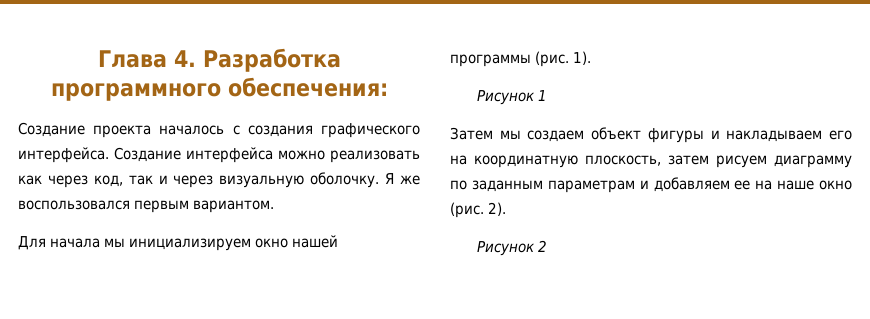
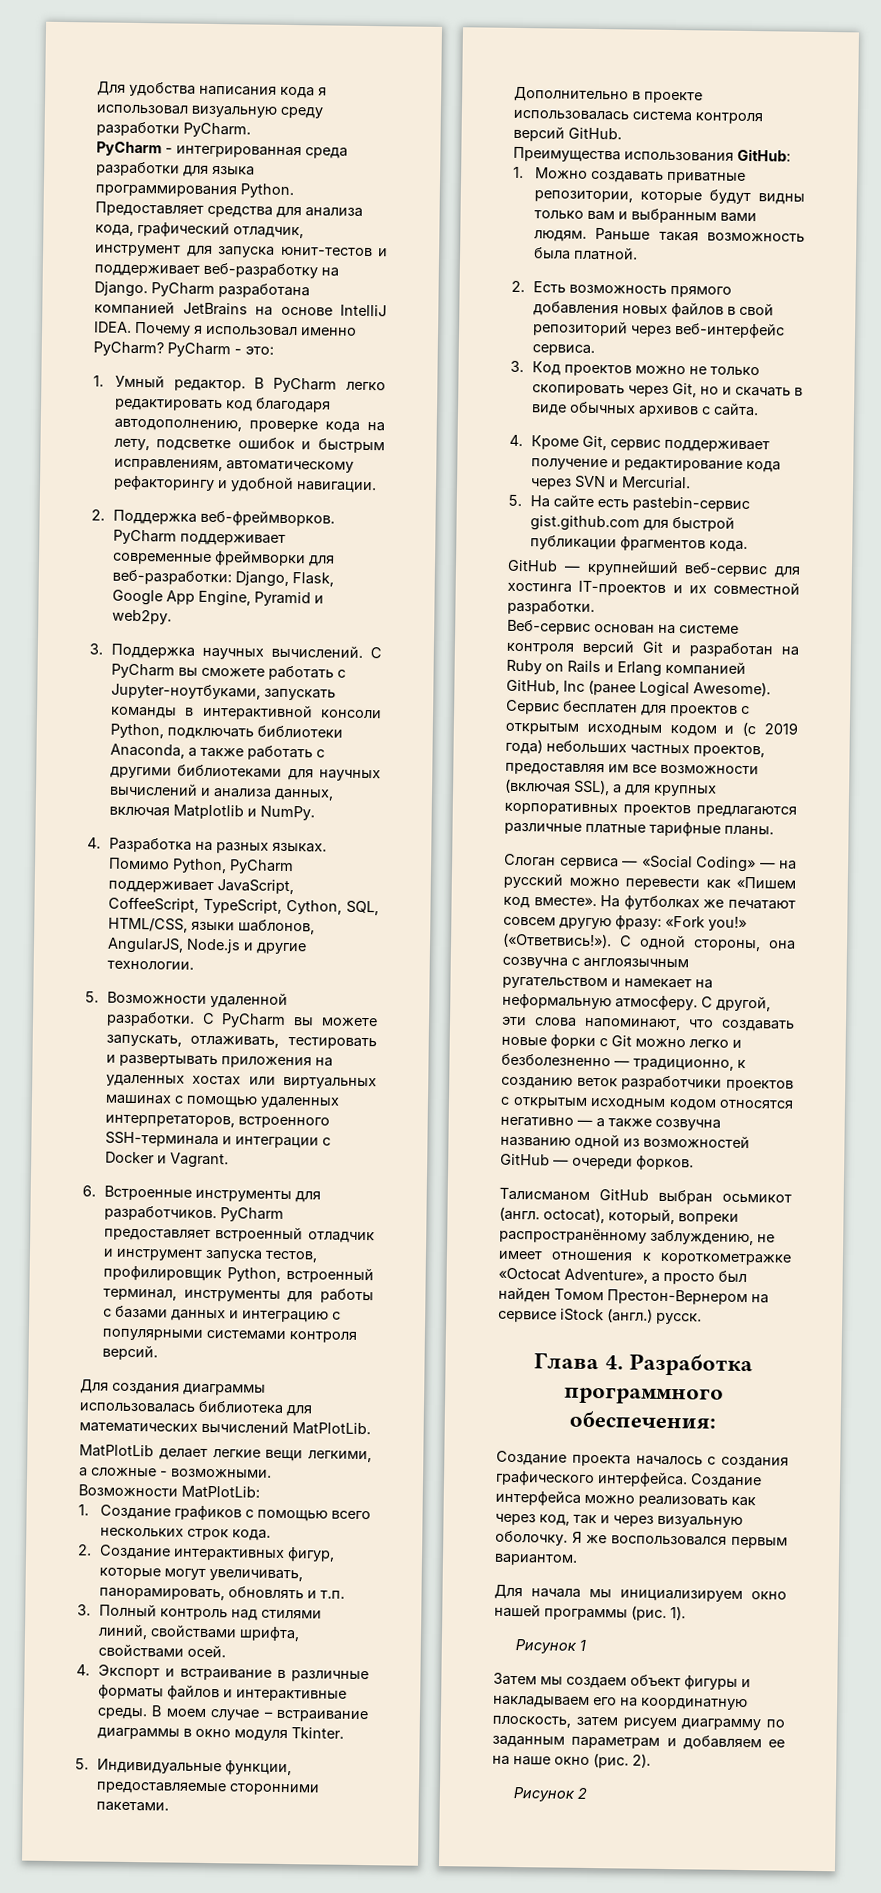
(97, 59) none -> [97,81,327,99] [96,104,323,119] [96,121,251,138] [96,141,348,159] [96,161,255,177] [95,183,294,199] [95,201,363,219] [95,220,304,239] [95,244,388,258] [94,262,339,279] [94,281,310,299] [94,300,387,317] [94,321,357,337] [93,341,274,358] [93,374,386,393] [113,397,331,413] [113,418,385,433] [113,437,385,454] [113,458,354,473] [112,475,377,494] [91,509,335,527] [112,529,286,546] [111,550,335,567] [111,569,334,587] [111,589,324,607] [111,609,172,625] [89,643,382,660] [110,663,346,681] [110,683,336,701] [109,703,382,721] [109,723,343,740] [109,743,325,761] [109,764,382,782] [108,782,334,801] [108,804,315,821] [87,837,327,854] [107,857,294,875] [107,879,294,895] [107,896,379,916] [107,917,315,935] [106,937,307,955] [106,960,194,970] [85,991,288,1008] [105,1011,378,1028] [105,1034,377,1050] [105,1054,333,1069] [105,1074,378,1090] [104,1094,340,1109] [104,1114,330,1129] [104,1131,331,1149] [104,1151,229,1169] [82,1185,321,1203] [103,1205,284,1222] [103,1226,375,1244] [102,1248,317,1263] [102,1265,374,1284] [102,1288,374,1304] [102,1305,341,1323] [101,1328,357,1343] [101,1344,158,1361] [80,1379,266,1396] [79,1400,312,1417] [79,1419,371,1436] [79,1444,372,1463] [79,1467,272,1478] [78,1484,260,1499] [78,1504,371,1522] [99,1527,271,1541] [77,1544,335,1562] [98,1567,303,1582] [98,1586,345,1601] [77,1603,322,1621] [97,1623,300,1642] [97,1643,226,1658] [76,1664,369,1683] [97,1684,347,1702] [96,1705,368,1723] [96,1727,344,1742] [75,1758,292,1776] [95,1781,320,1796] [95,1801,169,1812] [514,86,703,104] [513,109,763,125] [513,125,622,142] [513,146,791,163] [513,166,746,184] [533,189,805,205] [533,208,757,224] [533,227,805,242] [533,246,638,261] [511,280,732,298] [532,301,774,318] [532,320,785,339] [531,344,595,356] [510,360,760,377] [531,382,803,398] [530,401,759,418] [509,434,770,453] [530,458,781,473] [529,475,691,490] [508,494,750,513] [529,515,735,532] [529,535,748,552] [507,559,801,578] [507,580,800,596] [507,599,595,615] [507,619,739,635] [506,639,799,658] [506,659,746,677] [506,679,771,698] [506,699,750,717] [505,721,798,737] [505,738,765,758] [505,762,759,776] [505,778,717,797] [504,802,797,818] [504,821,774,837] [504,853,797,873] [503,872,796,891] [503,895,796,911] [503,915,747,932] [503,932,796,952] [502,956,689,969] [502,976,713,990] [502,993,771,1012] [501,1016,795,1032] [501,1034,742,1050] [501,1053,746,1071] [501,1075,794,1092] [500,1096,794,1111] [500,1116,721,1131] [500,1133,750,1150] [500,1153,694,1171] [499,1187,792,1205] [499,1206,739,1225] [499,1227,775,1246] [498,1250,791,1266] [498,1267,747,1285] [498,1286,769,1306] [498,1308,702,1325] Для удобства написания кода я использовал визуальную среду разработки PyCharm. // PyCharm - интегрированная среда разработки для языка программирования Python. Предоставляет средства для анализа кода, графический отладчик, инструмент для запуска юнит-тестов и поддерживает веб-разработку на Django. PyCharm разработана компанией JetBrains на основе IntelliJ IDEA. Почему я использовал именно PyCharm? PyCharm - это: // 1. Умный редактор. В PyCharm легко редактировать код благодаря автодополнению, проверке кода на лету, подсветке ошибок и быстрым исправлениям, автоматическому рефакторингу и удобной навигации. // 2. Поддержка веб-фреймворков. PyCharm поддерживает современные фреймворки для веб-разработки: Django, Flask, Google App Engine, Pyramid и web2py. // 3. Поддержка научных вычислений. С PyCharm вы сможете работать с Jupyter-ноутбуками, запускать команды в интерактивной консоли Python, подключать библиотеки Anaconda, а также работать с другими библиотеками для научных вычислений и анализа данных, включая Matplotlib и NumPy. // 4. Разработка на разных языках. Помимо Python, PyCharm поддерживает JavaScript, CoffeeScript, TypeScript, Cython, SQL, HTML/CSS, языки шаблонов, AngularJS, Node.js и другие технологии. // 5. Возможности удаленной разработки. C PyCharm вы можете запускать, отлаживать, тестировать и развертывать приложения на удаленных хостах или виртуальных машинах с помощью удаленных интерпретаторов, встроенного SSH-терминала и интеграции c Docker и Vagrant. // 6. Встроенные инструменты для разработчиков. PyCharm предоставляет встроенный отладчик и инструмент запуска тестов, профилировщик Python, встроенный терминал, инструменты для работы с базами данных и интеграцию с популярными системами контроля версий. // Для создания диаграммы использовалась библиотека для математических вычислений MatPlotLib. // MatPlotLib делает легкие вещи легкими, а сложные - возможными. Возможности MatPlotLib: // 1. Создание графиков с помощью всего нескольких строк кода. // 2. Создание интерактивных фигур, которые могут увеличивать, панорамировать, обновлять и т.п. // 3. Полный контроль над стилями линий, свойствами шрифта, свойствами осей. // 4. Экспорт и встраивание в различные форматы файлов и интерактивные среды. В моем случае – встраивание диаграммы в окно модуля Tkinter. // 5. Индивидуальные функции, предоставляемые сторонними пакетами. // Дополнительно в проекте использовалась система контроля версий GitHub. // Преимущества использования GitHub: // 1. Можно создавать приватные репозитории, которые будут видны только вам и выбранным вами людям. Раньше такая возможность была платной. // 2. Есть возможность прямого добавления новых файлов в свой репозиторий через веб-интерфейс сервиса. // 3. Код проектов можно не только скопировать через Git, но и скачать в виде обычных архивов с сайта. // 4. Кроме Git, сервис поддерживает получение и редактирование кода через SVN и Mercurial. // 5. На сайте есть pastebin-сервис gist.github.com для быстрой публикации фрагментов кода. // GitHub — крупнейший веб-сервис для хостинга IT-проектов и их совместной разработки. // Веб-сервис основан на системе контроля версий Git и разработан на Ruby on Rails и Erlang компанией GitHub, Inc (ранее Logical Awesome). Сервис бесплатен для проектов с открытым исходным кодом и (с 2019 года) небольших частных проектов, предоставляя им все возможности (включая SSL), а для крупных корпоративных проектов предлагаются различные платные тарифные планы. // Слоган сервиса — «Social Coding» — на русский можно перевести как «Пишем код вместе». На футболках же печатают совсем другую фразу: «Fork you!» («Ответвись!»). С одной стороны, она созвучна с англоязычным ругательством и намекает на неформальную атмосферу. С другой, эти слова напоминают, что создавать новые форки с Git можно легко и безболезненно — традиционно, к созданию веток разработчики проектов с открытым исходным кодом относятся негативно — а также созвучна названию одной из возможностей GitHub — очереди форков. // Талисманом GitHub выбран осьмикот (англ. octocat), который, вопреки распространённому заблуждению, не имеет отношения к короткометражке «Octocat Adventure», а просто был найден Томом Престон-Вернером на сервисе iStock (англ.) русск. //

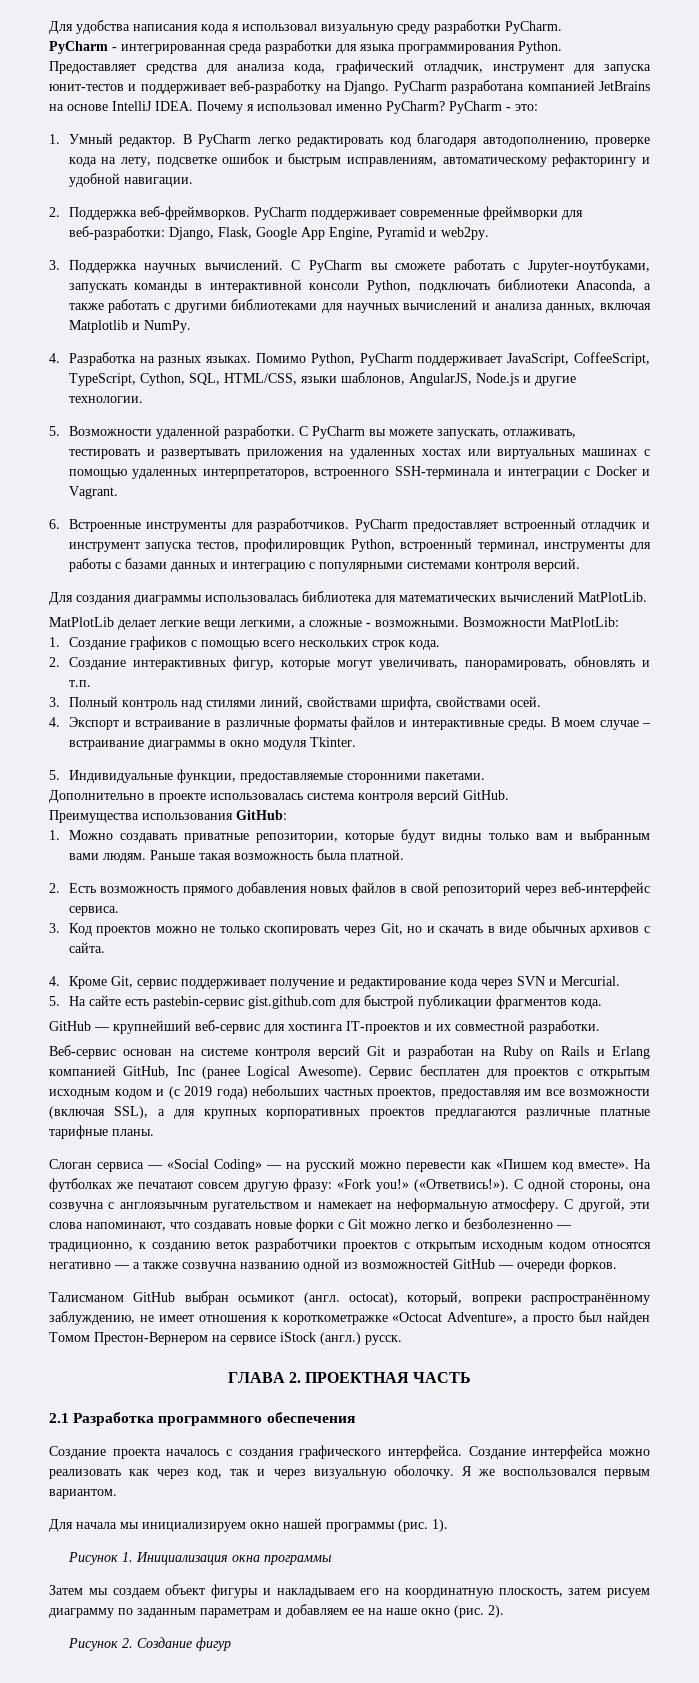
[534,1352,624,1370] Глава 4. -> [227,1372,472,1383] [49,1413,69,1423] ГЛАВА 2. ПРОЕКТНАЯ ЧАСТЬ // 2.1
[569,1410,716,1429] обеспечения: -> [266,1412,355,1423] обеспечения
[578,1639,586,1651] 1 -> [121,1552,331,1565] 1. Инициализация окна программы
[576,1787,587,1799] 2 -> [121,1637,231,1651] 2. Создание фигур

